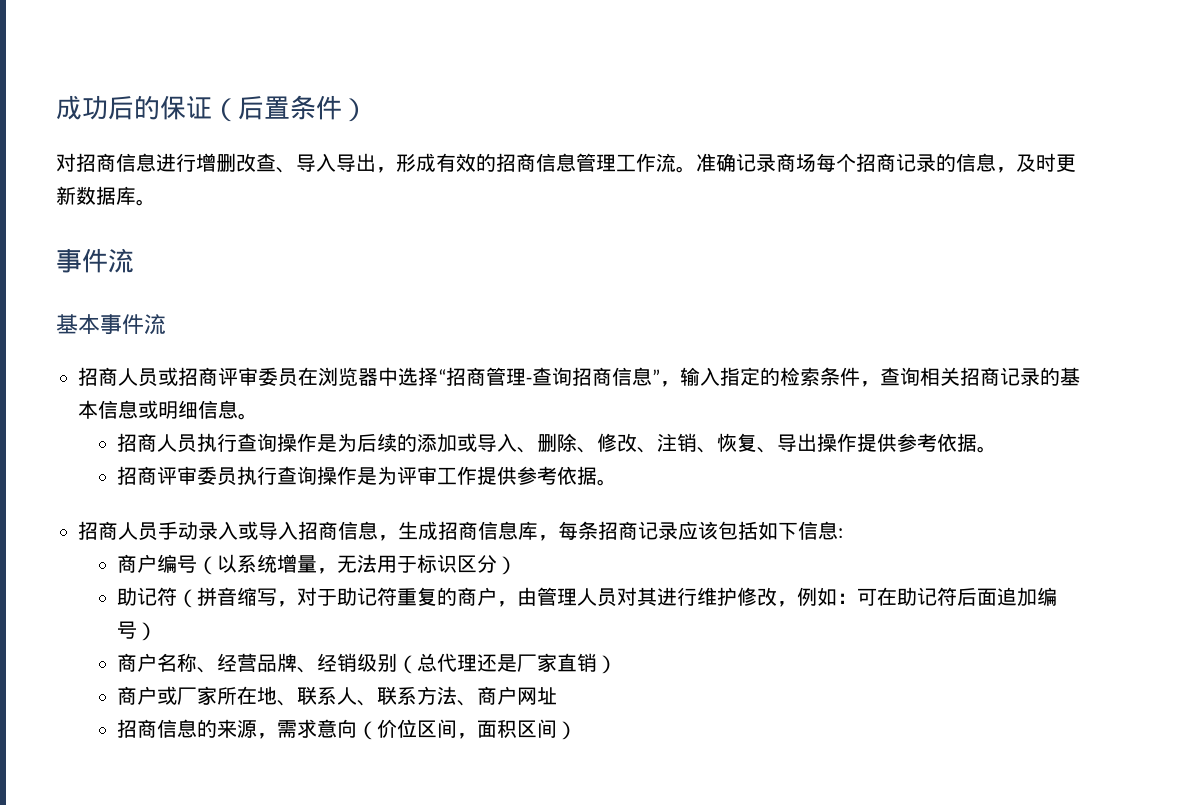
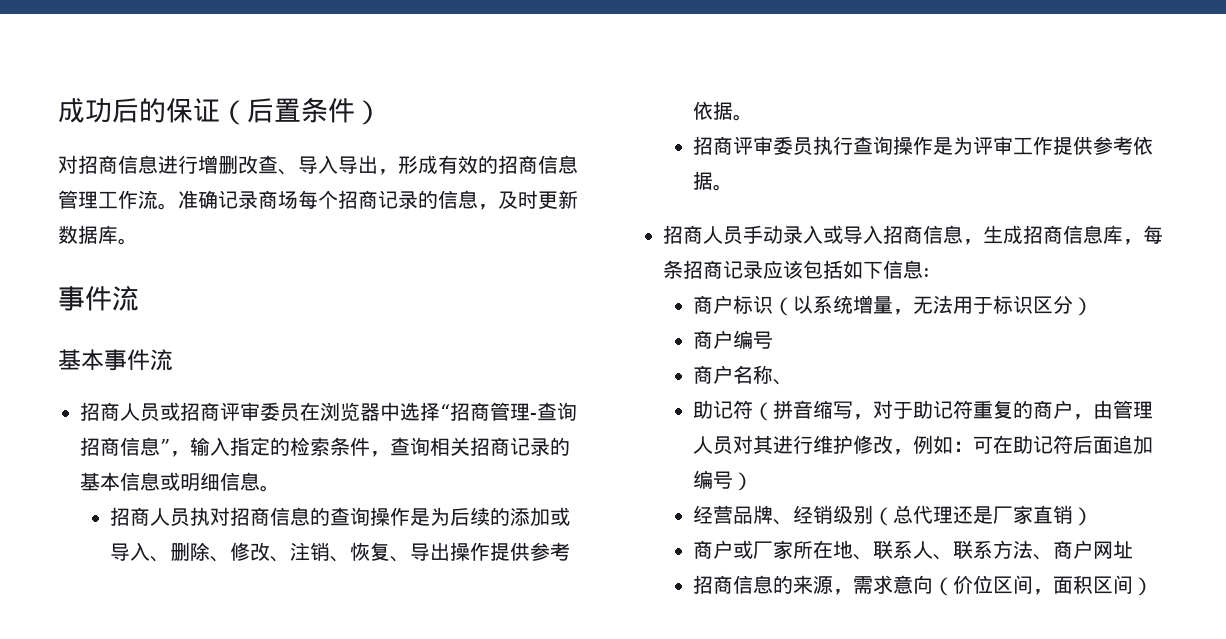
[217,433,238,452] 行 -> [210,507,331,526] 对招商信息的
[157,554,198,573] 编号 -> [733,295,774,314] 标识
(518, 565) none -> [693,330,774,349] [693,365,794,385] // 商户编号 // 商户名称、
[117,653,218,673] 商户名称、 -> (754, 481) none

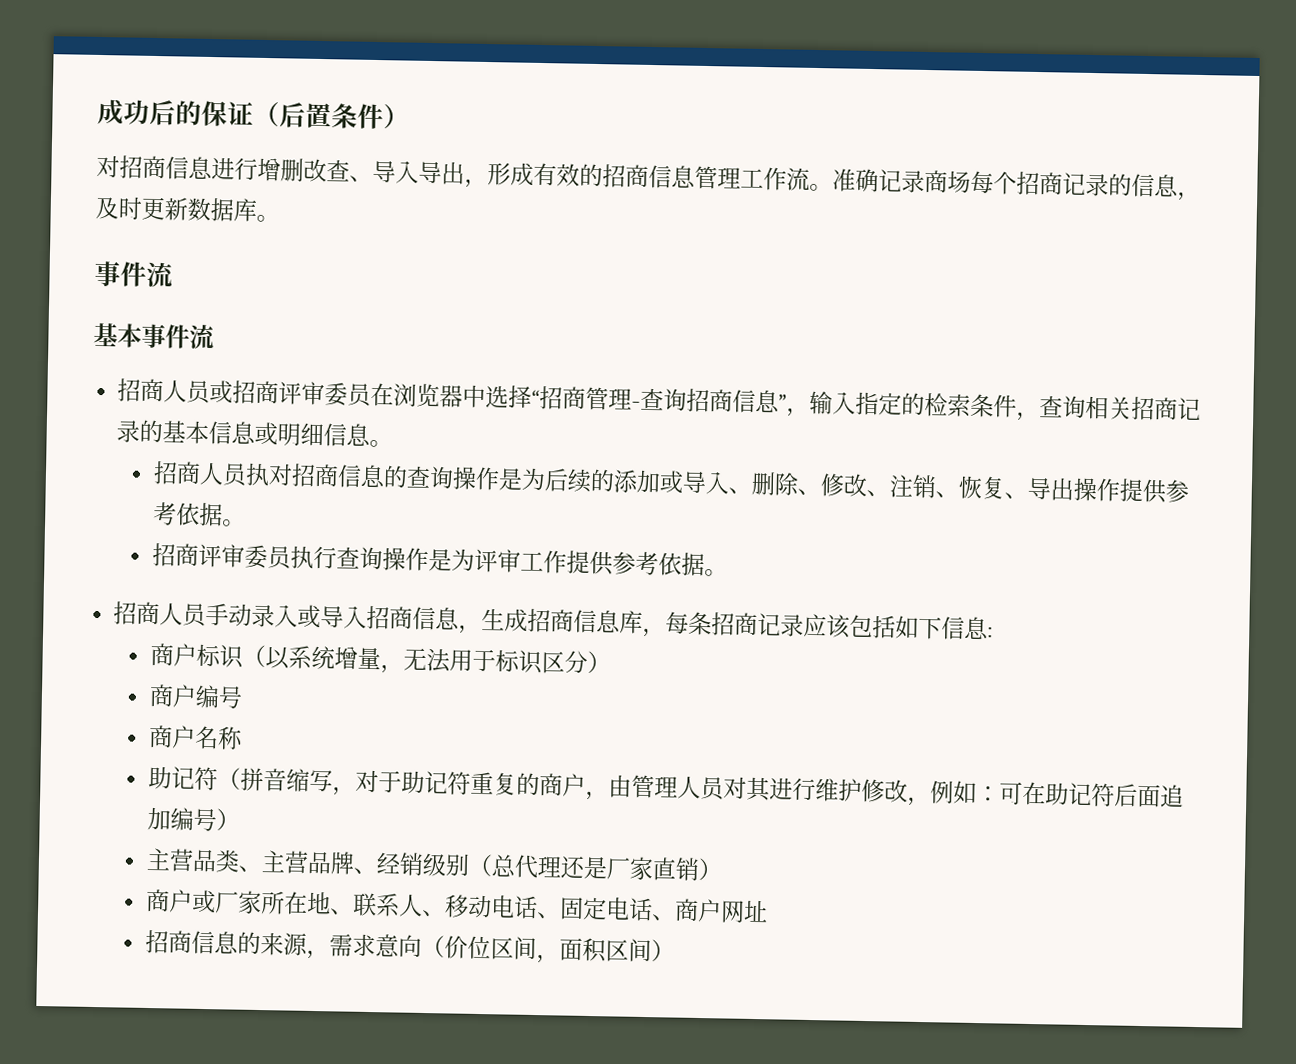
[773,379,794,385] 、 -> (243, 738) none
[693,505,714,524] 经 -> [145,847,286,873] 主营品类、主
[953,540,1034,559] 联系方法 -> [443,894,653,922] 移动电话、固定电话

